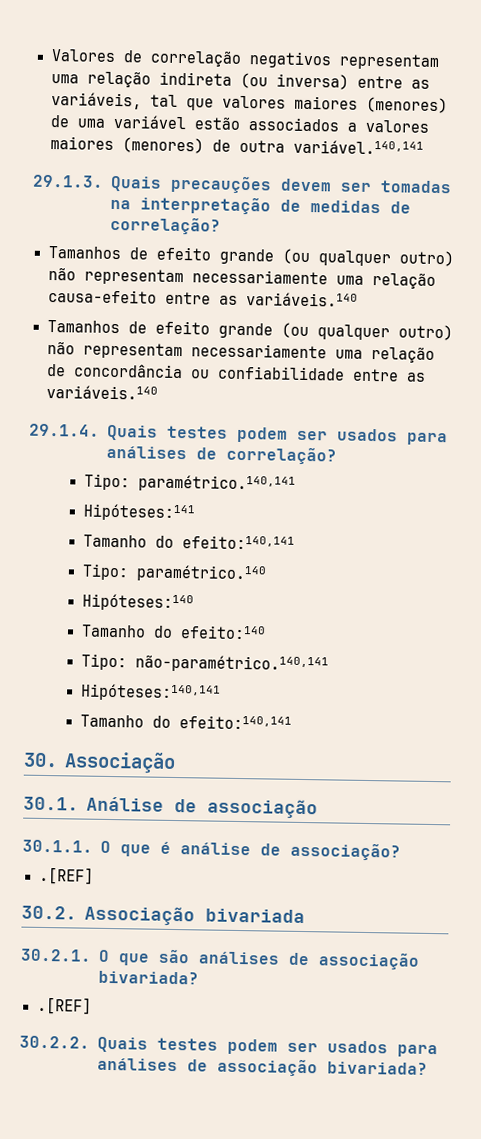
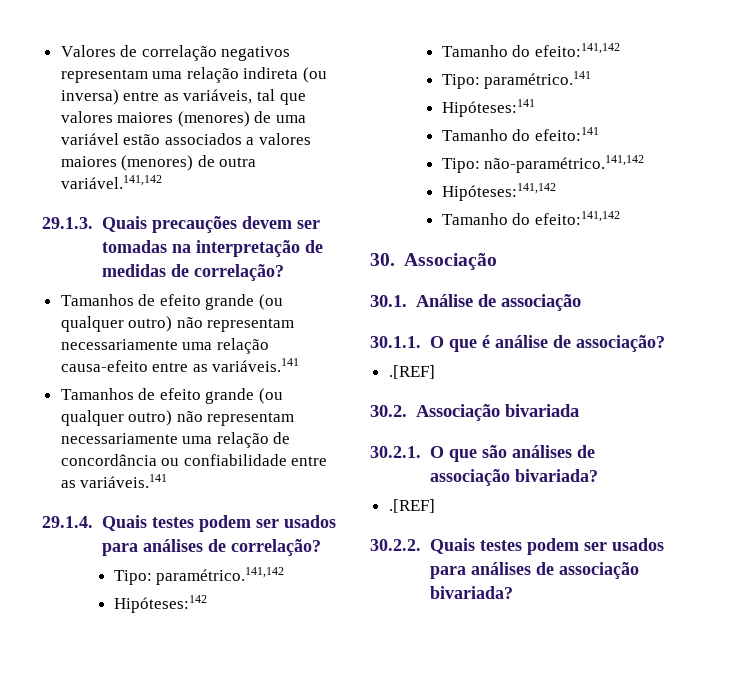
[292,139,424,155] variável.140,141 -> [60,175,162,189] variável.141,142
[245,292,358,307] variáveis.140 -> [212,358,300,372] variáveis.141
[45,384,158,400] variáveis.140 -> [80,474,168,488] variáveis.141
[137,474,296,493] paramétrico.140,141 -> [156,567,285,585] [113,595,207,613] [441,43,621,57] [441,71,592,89] paramétrico.141,142 // Hipóteses:142 // Tamanho do efeito:141,142 // Tipo: paramétrico.141
[181,535,295,550] [81,563,267,583] [81,593,194,612] [80,624,266,640] [80,653,329,674] [79,683,221,702] [79,714,292,730] efeito:140,141 // Tipo: paramétrico.140 // Hipóteses:140 // Tamanho do efeito:140 // Tipo: não-paramétrico.140,141 // Hipóteses:140,141 // Tamanho do efeito:140,141 -> [535,127,600,141] [441,155,645,173] [441,183,556,201] [441,211,621,225] efeito:141 // Tipo: não-paramétrico.141,142 // Hipóteses:141,142 // Tamanho do efeito:141,142

